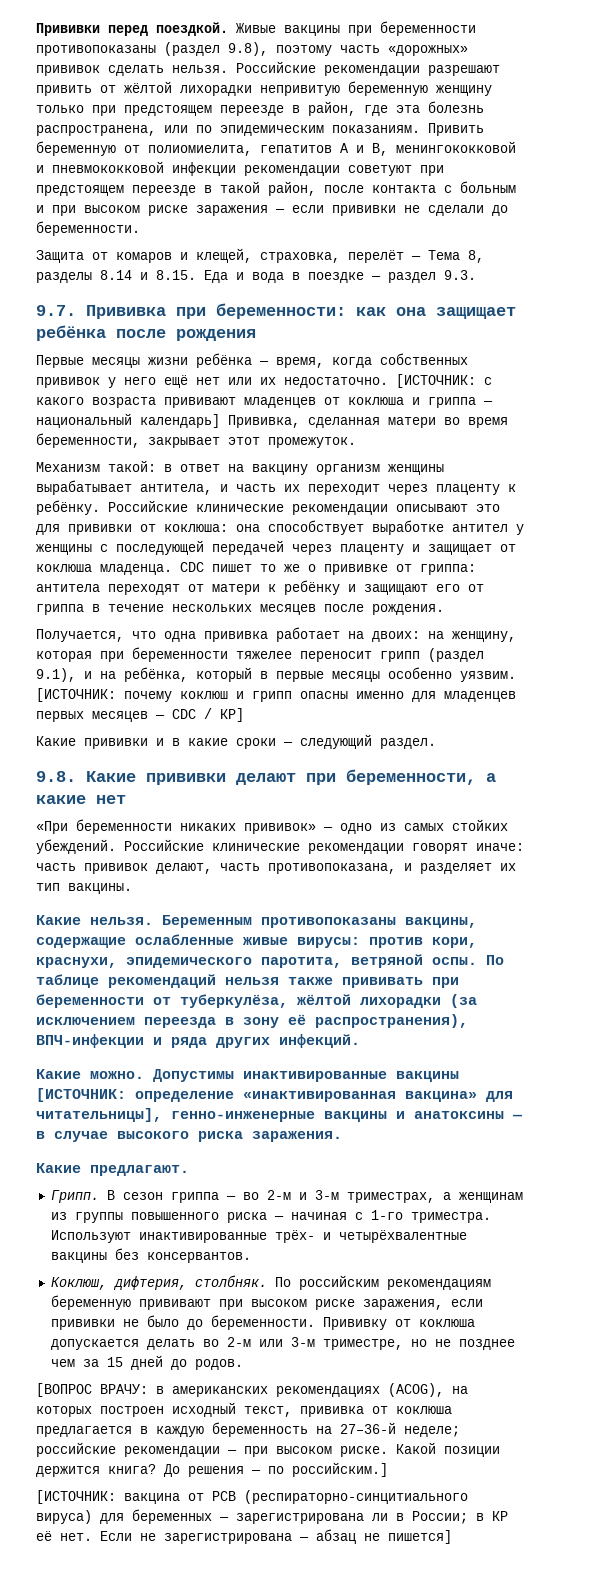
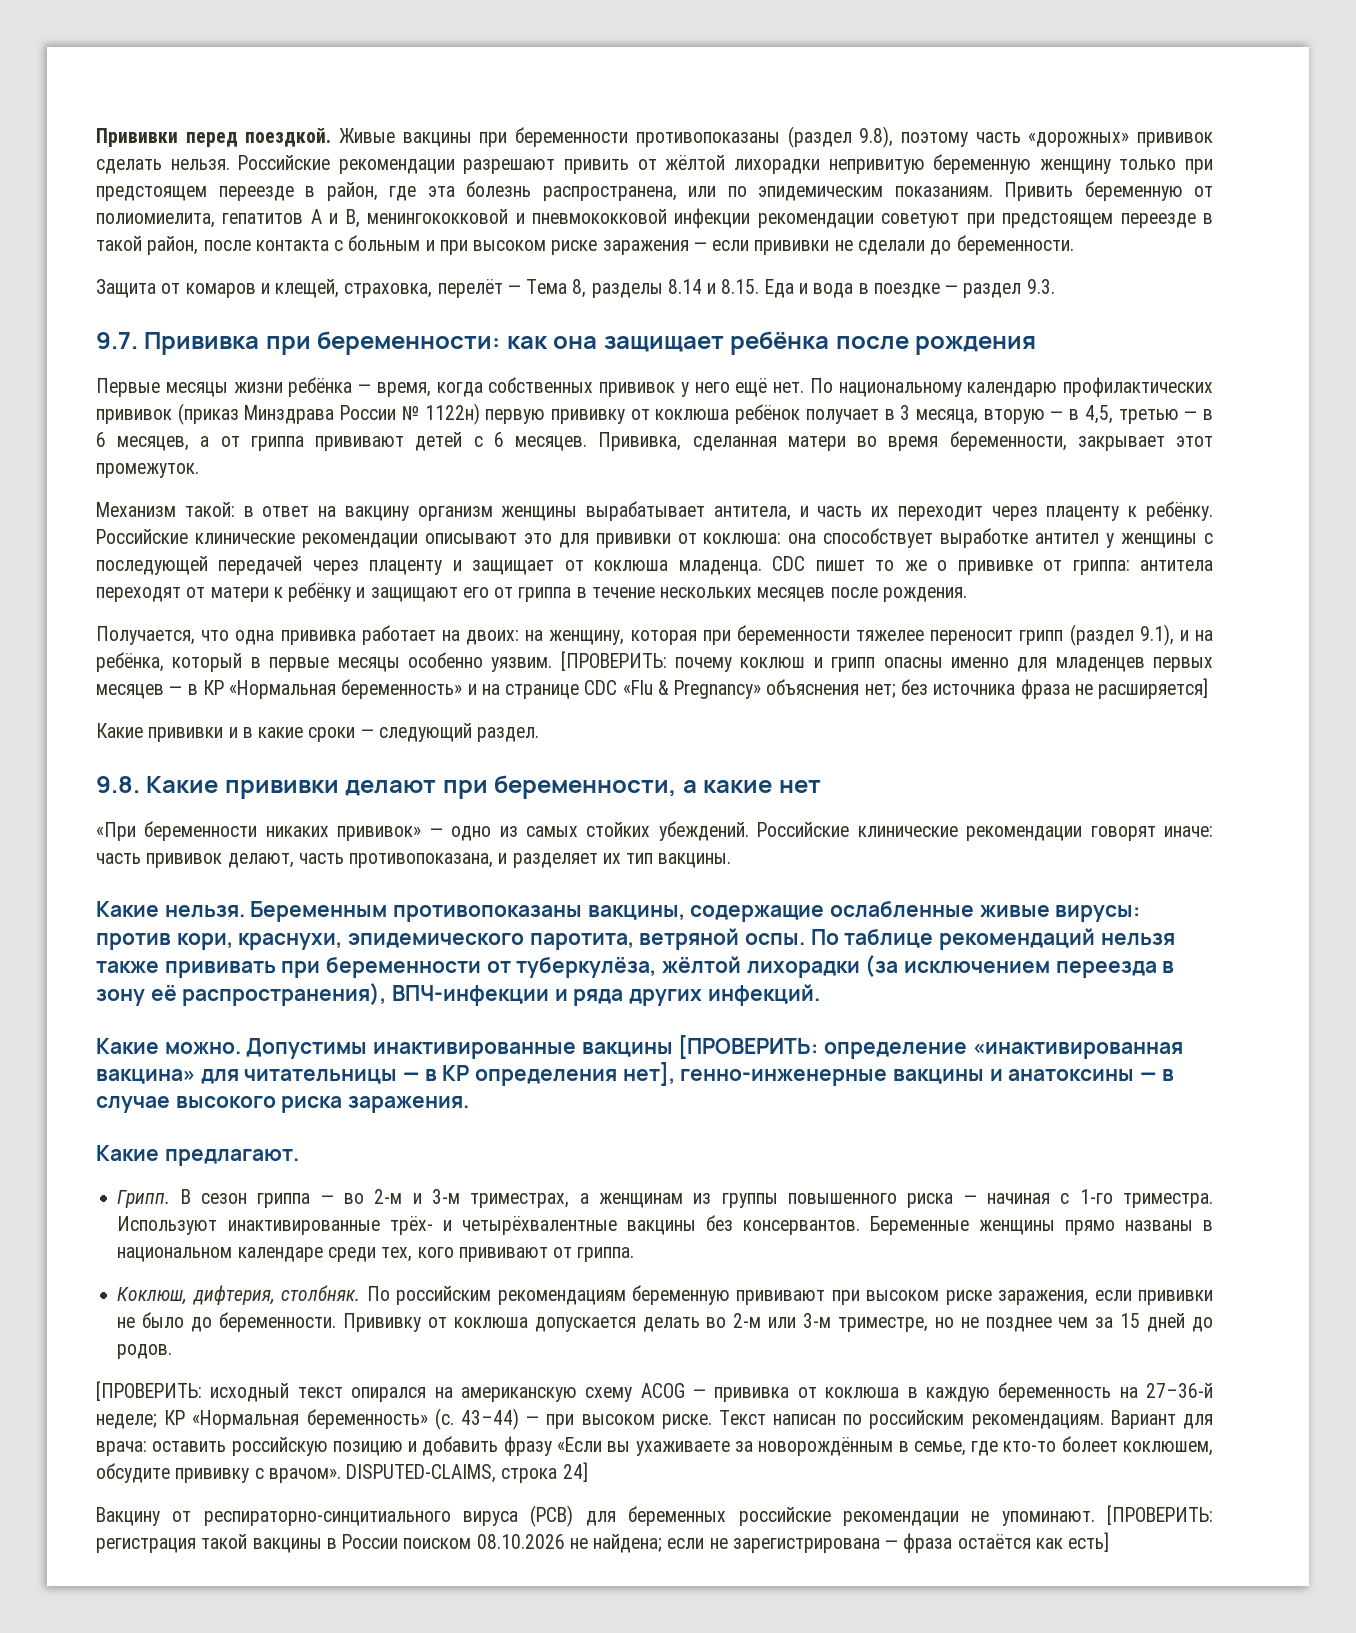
[196,374,492,388] [36,397,493,408] [36,413,220,428] нет или их недостаточно. [ИСТОЧНИК: с какого возраста прививают младенцев от коклюша и гриппа — национальный календарь] -> [773,377,1213,397] [96,403,1213,425] [96,432,588,451] нет. По национальному календарю профилактических прививок (приказ Минздрава России № 1122н) первую прививку от коклюша ребёнок получает в 3 месяца, вторую — в 4,5, третью — в 6 месяцев, а от гриппа прививают детей с 6 месяцев.
[36,688,116,702] [ИСТОЧНИК: -> [560,651,667,671] [ПРОВЕРИТЬ:
[172,708,244,722] CDC / КР] -> [187,678,1209,699] в КР «Нормальная беременность» и на странице CDC «Flu & Pregnancy» объяснения нет; без источника фраза не расширяется]
[36,1088,126,1102] [ИСТОЧНИК: -> [678,1035,819,1059] [ПРОВЕРИТЬ:
[36,1108,162,1122] читательницы], -> [244,1062,675,1086] читательницы — в КР определения нет],
(251, 1257) none -> [869,1216,1214,1235] [117,1247,635,1262] Беременные женщины прямо названы в национальном календаре среди тех, кого прививают от гриппа.
[36,1383,468,1397] [36,1402,292,1417] [ВОПРОС ВРАЧУ: в американских рекомендациях (ACOG), на которых построен исходный текст, -> [96,1381,706,1402] [ПРОВЕРИТЬ: исходный текст опирался на американскую схему ACOG —
[36,1426,132,1437] предлагается -> (900, 1392) none
[36,1442,500,1457] [36,1462,388,1477] [36,1490,468,1504] [36,1509,508,1524] [36,1529,452,1544] российские рекомендации — при высоком риске. Какой позиции держится книга? До решения — по российским.] // [ИСТОЧНИК: вакцина от РСВ (респираторно-синцитиального вируса) для беременных — зарегистрирована ли в России; в КР её нет. Если не зарегистрирована — абзац не пишется] -> [164,1408,1213,1430] [96,1436,1213,1456] [96,1462,588,1483] [96,1505,1213,1527] [96,1532,1110,1553] КР «Нормальная беременность» (с. 43–44) — при высоком риске. Текст написан по российским рекомендациям. Вариант для врача: оставить российскую позицию и добавить фразу «Если вы ухаживаете за новорождённым в семье, где кто-то болеет коклюшем, обсудите прививку с врачом». DISPUTED-CLAIMS, строка 24] // Вакцину от респираторно-синцитиального вируса (РСВ) для беременных российские рекомендации не упоминают. [ПРОВЕРИТЬ: регистрация такой вакцины в России поиском 08.10.2026 не найдена; если не зарегистрирована — фраза остаётся как есть]

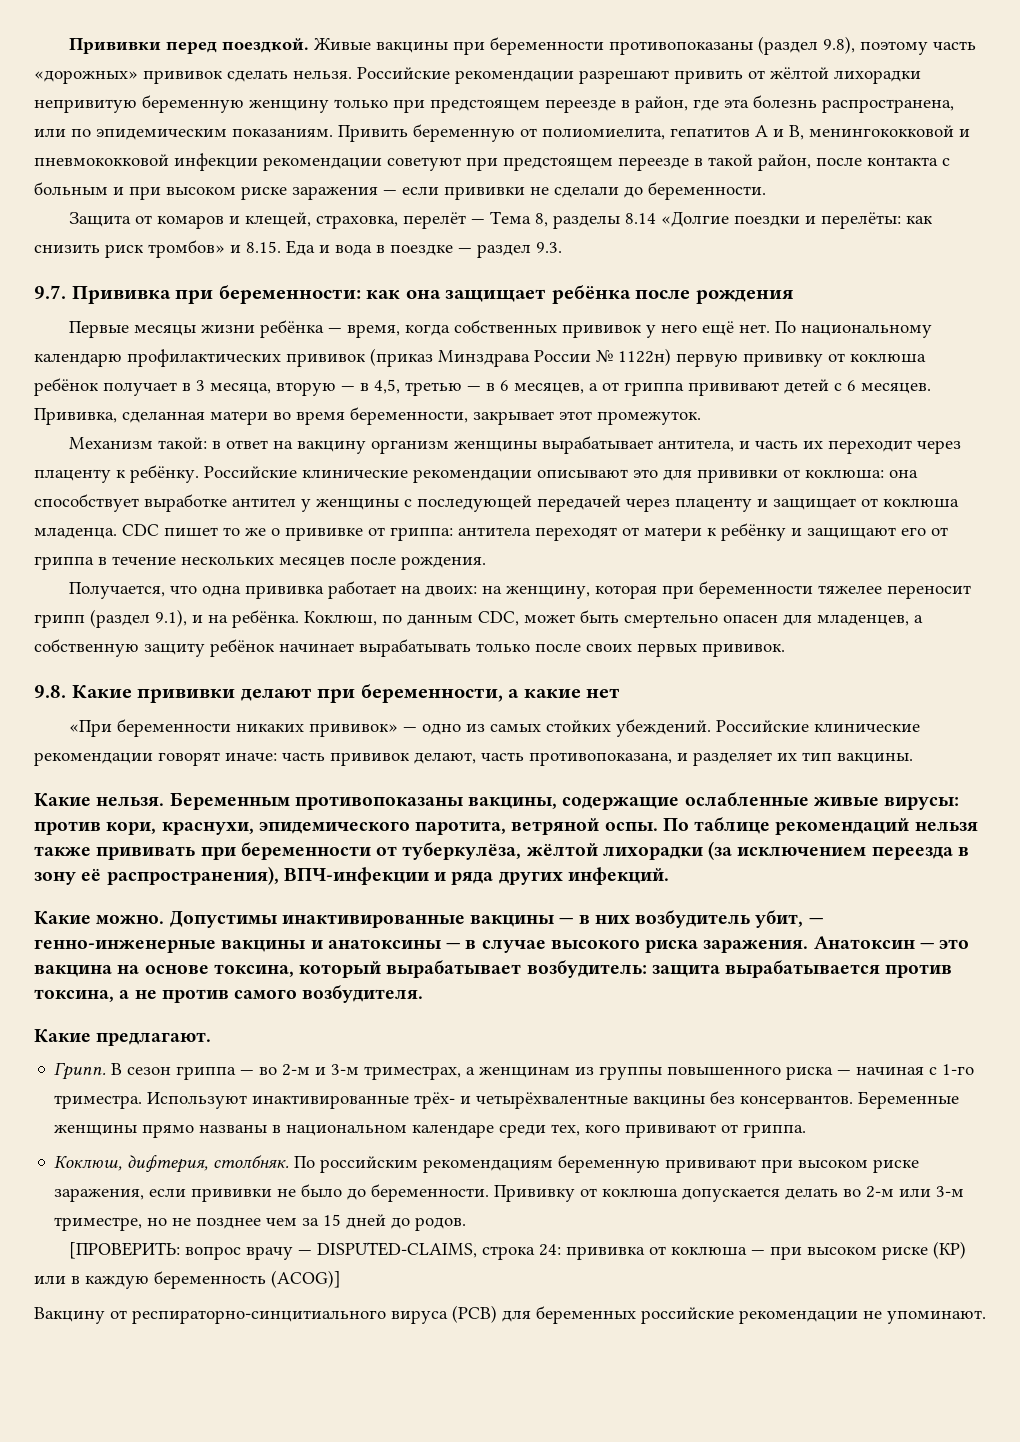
(702, 286) none -> [660,211,933,229] [34,240,225,258] «Долгие поездки и перелёты: как снизить риск тромбов»
[96,651,1213,672] [96,678,1209,699] [96,723,540,742] ребёнка, который в первые месяцы особенно уязвим. [ПРОВЕРИТЬ: почему коклюш и грипп опасны именно для младенцев первых месяцев — в КР «Нормальная беременность» и на странице CDC «Flu & Pregnancy» объяснения нет; без источника фраза не расширяется] // Какие прививки и в какие сроки — следующий раздел. -> [232,610,923,628] [34,639,785,657] ребёнка. Коклюш, по данным CDC, может быть смертельно опасен для младенцев, а собственную защиту ребёнок начинает вырабатывать только после своих первых прививок.
[678,1035,1183,1059] [96,1062,675,1086] [ПРОВЕРИТЬ: определение «инактивированная вакцина» для читательницы — в КР определения нет], -> [559,910,823,928] — в них возбудитель убит, —
(470, 1104) none -> [813,936,970,949] [34,960,953,978] [34,985,424,1003] Анатоксин — это вакцина на основе токсина, который вырабатывает возбудитель: защита вырабатывается против токсина, а не против самого возбудителя.
[210,1382,1213,1402] [96,1408,1213,1430] [96,1436,1213,1456] [96,1462,588,1483] исходный текст опирался на американскую схему ACOG — прививка от коклюша в каждую беременность на 27–36-й неделе; КР «Нормальная беременность» (с. 43–44) — при высоком риске. Текст написан по российским рекомендациям. Вариант для врача: оставить российскую позицию и добавить фразу «Если вы ухаживаете за новорождённым в семье, где кто-то болеет коклюшем, обсудите прививку с врачом». DISPUTED-CLAIMS, строка 24] -> [184,1241,966,1260] [34,1270,341,1289] вопрос врачу — DISPUTED-CLAIMS, строка 24: прививка от коклюша — при высоком риске (КР) или в каждую беременность (ACOG)]
[1107,1505,1213,1525] [96,1532,1110,1553] [ПРОВЕРИТЬ: регистрация такой вакцины в России поиском 08.10.2026 не найдена; если не зарегистрирована — фраза остаётся как есть] -> (986, 1317) none

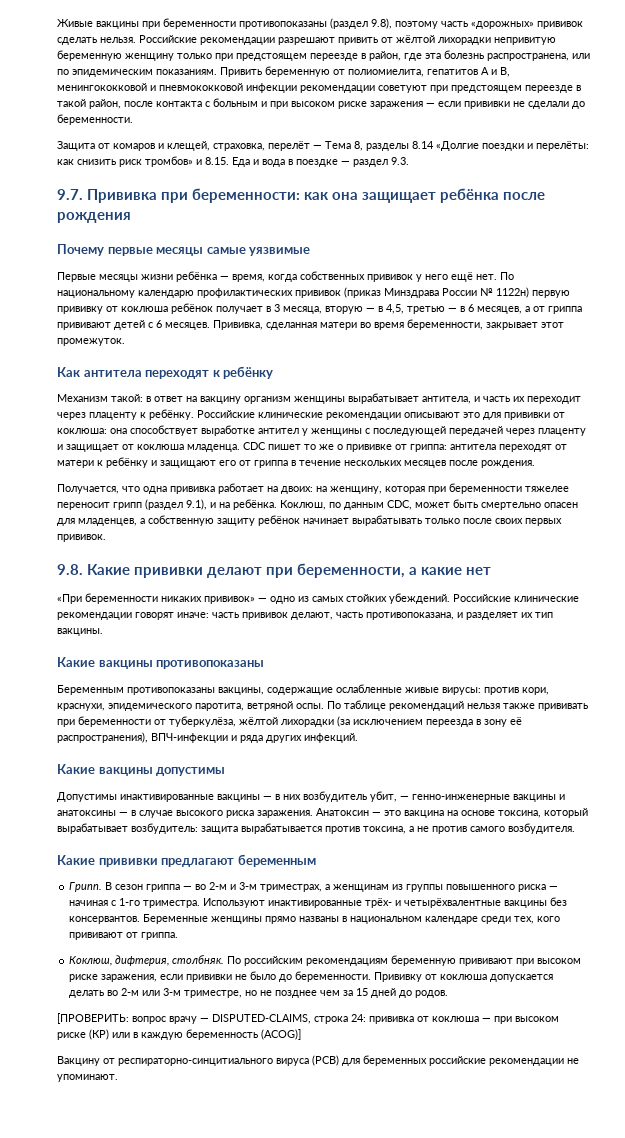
[68,38,309,54] Прививки перед поездкой. -> (57, 23) none
(794, 296) none -> [57,244,311,256] // Почему первые месяцы самые уязвимые
(701, 418) none -> [57,366,274,379] // Как антитела переходят к ребёнку
[96,797,165,806] нельзя. -> [98,660,265,669] вакцины противопоказаны //
[96,915,165,924] можно. -> [98,767,226,776] вакцины допустимы //
[96,1032,212,1046] предлагают. -> [98,854,316,867] прививки предлагают беременным

